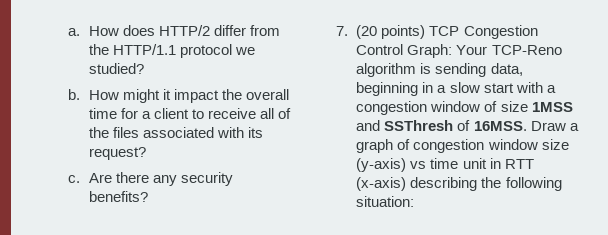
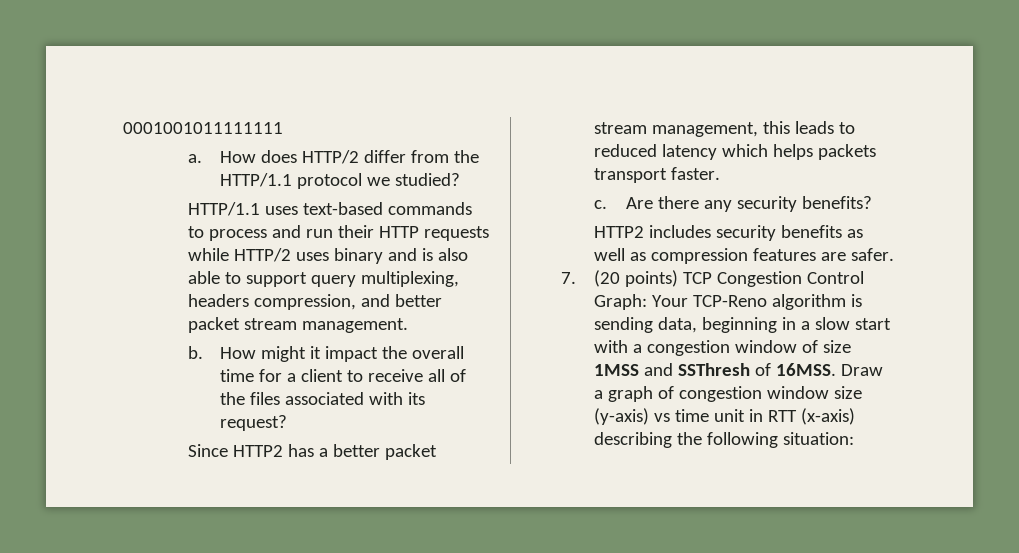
(68, 32) none -> [123,122,283,134] 0001001011111111 //
(144, 68) none -> [187,202,472,216] [187,225,489,241] [187,248,468,264] [187,271,459,287] [187,294,442,310] [187,317,408,333] // HTTP/1.1 uses text-based commands to process and run their HTTP requests while HTTP/2 uses binary and is also able to support query multiplexing, headers compression, and better packet stream management.
(146, 153) none -> [187,444,437,460] [593,121,855,137] [593,144,876,160] [593,167,720,183] // Since HTTP2 has a better packet stream management, this leads to reduced latency which helps packets transport faster.
(148, 196) none -> [593,225,863,241] [593,248,894,264] // HTTP2 includes security benefits as well as compression features are safer.

